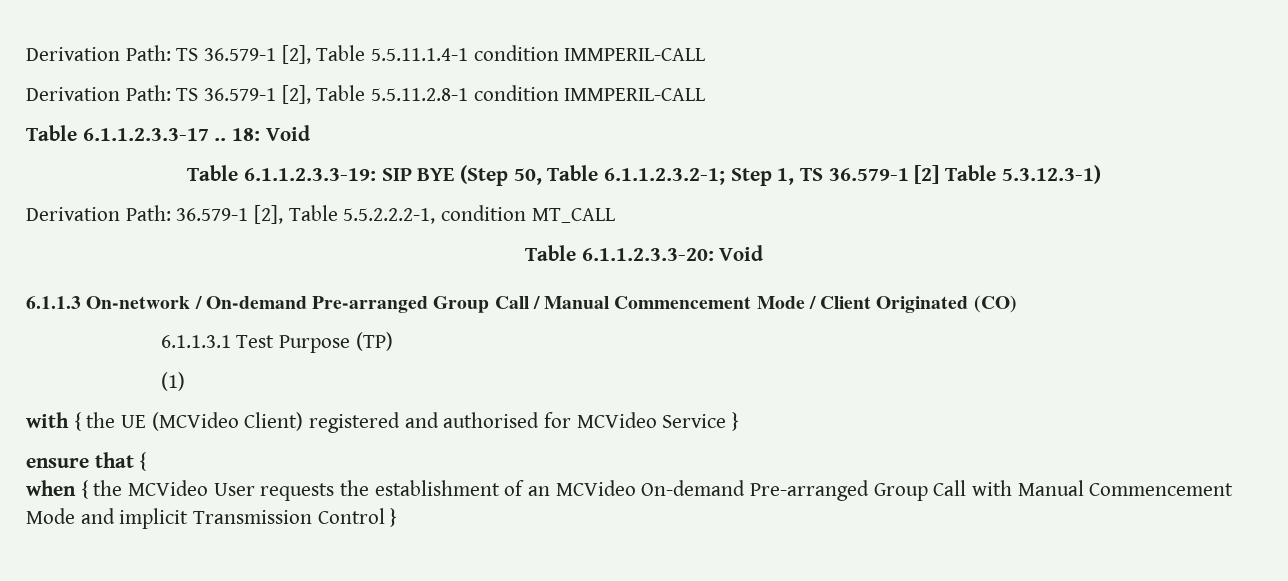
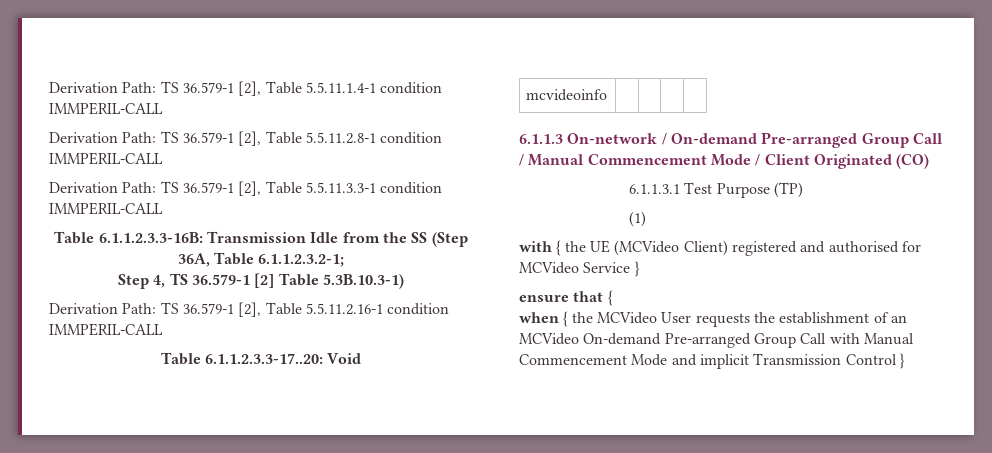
[26,125,310,141] [187,165,542,186] Table 6.1.1.2.3.3-17 .. 18: Void // Table 6.1.1.2.3.3-19: SIP BYE (Step 50, -> [49,181,443,196] [49,202,163,215] [54,231,468,247] [177,253,210,267] Derivation Path: TS 36.579-1 [2], Table 5.5.11.3.3-1 condition IMMPERIL-CALL // Table 6.1.1.2.3.3-16B: Transmission Idle from the SS (Step 36A,
[730,168,795,186] Step 1, -> [118,274,166,289] // Step 4,
[1001,165,1101,184] [26,205,615,224] [524,245,764,261] 5.3.12.3-1) // Derivation Path: 36.579-1 [2], Table 5.5.2.2.2-1, condition MT_CALL // Table 6.1.1.2.3.3-20: Void -> [322,274,404,289] [49,302,450,317] [49,323,163,336] [160,352,362,365] [526,89,608,101] 5.3B.10.3-1) // Derivation Path: TS 36.579-1 [2], Table 5.5.11.2.16-1 condition IMMPERIL-CALL // Table 6.1.1.2.3.3-17..20: Void // mcvideoinfo | | | |

